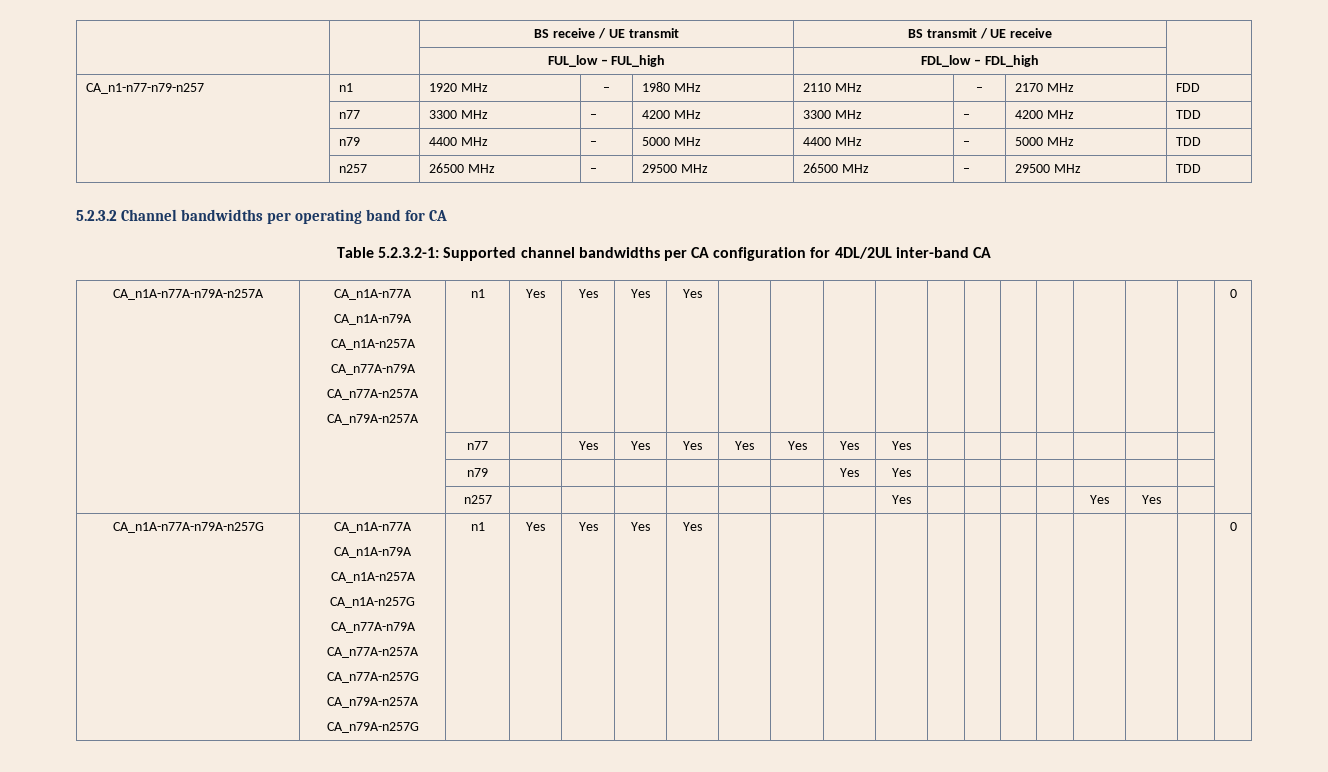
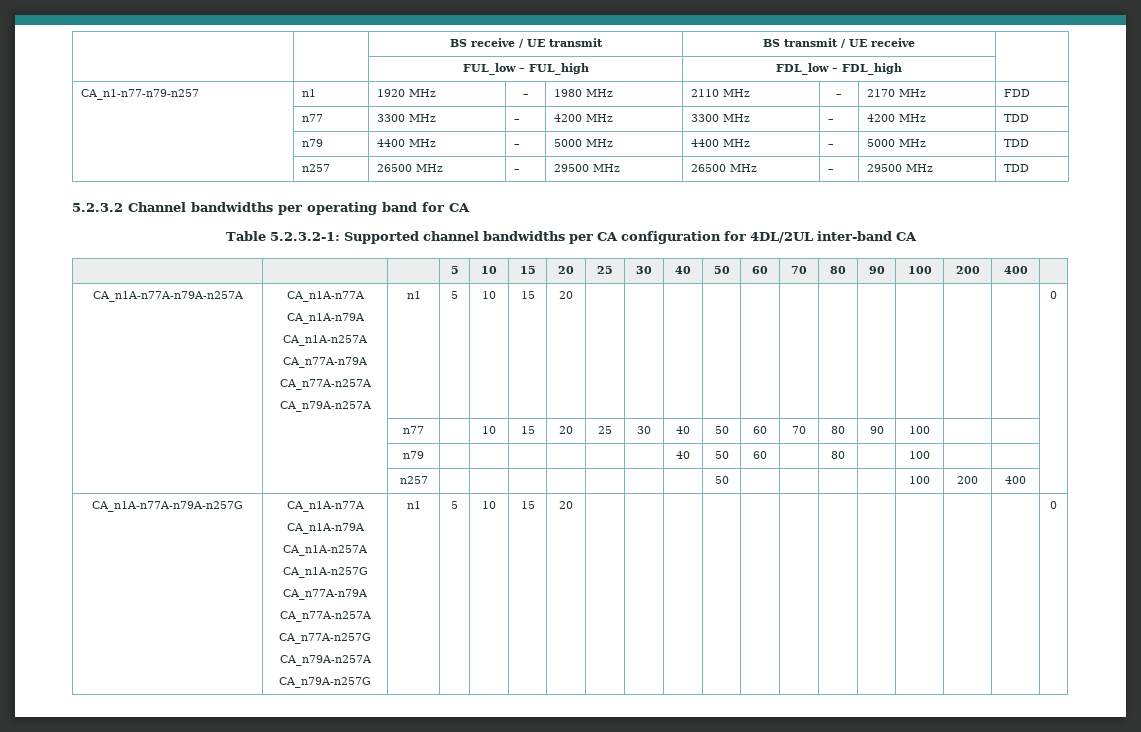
(992, 252) none -> [450,266,459,274] [481,266,497,274] [519,266,536,274] [558,266,574,274] [597,266,613,274] [636,266,652,274] [675,266,691,274] [713,266,730,274] [752,266,768,274] [791,266,807,274] [830,266,846,274] [868,266,885,274] [907,266,932,274] [955,266,980,274] [1003,266,1028,274] // | | | 5 | 10 | 15 | 20 | 25 | 30 | 40 | 50 | 60 | 70 | 80 | 90 | 100 | 200 | 400 |
[526,289,545,298] [578,289,598,298] [631,289,650,298] [683,289,702,298] [1229,289,1237,298] [467,441,488,450] [578,441,598,450] [631,441,650,450] [683,441,702,450] [735,441,754,450] [787,441,807,450] [840,441,859,450] [892,441,911,450] [467,468,488,477] [840,468,859,477] [892,468,911,477] [463,495,492,504] [892,495,911,504] [1090,495,1109,504] [1142,495,1161,504] Yes | Yes | Yes | Yes | | | | | | | | | | | | 0 // | | n77 | | Yes | Yes | Yes | Yes | Yes | Yes | Yes | | | | | | | | // | | n79 | | | | | | | Yes | Yes | | | | | | | | // | | n257 | | | | | | | | Yes | | | | | Yes | Yes | -> [451,291,458,299] [482,291,496,299] [520,291,535,299] [559,291,573,299] [1050,291,1057,299] [403,426,424,434] [482,426,496,434] [520,426,535,434] [559,426,573,434] [598,426,612,434] [637,426,651,434] [676,426,690,434] [714,426,729,434] [753,426,767,434] [792,426,806,434] [831,426,845,434] [869,426,884,434] [909,426,930,434] [403,451,424,459] [676,451,690,459] [714,451,729,459] [753,451,767,459] [831,451,845,459] [909,451,930,459] [399,476,428,484] [714,476,729,484] [909,476,930,484] [957,476,978,484] [1005,476,1026,484] 5 | 10 | 15 | 20 | | | | | | | | | | | | 0 // | | n77 | | 10 | 15 | 20 | 25 | 30 | 40 | 50 | 60 | 70 | 80 | 90 | 100 | | | // | | n79 | | | | | | | 40 | 50 | 60 | | 80 | | 100 | | | // | | n257 | | | | | | | | 50 | | | | | 100 | 200 | 400
[526,522,545,531] [578,522,598,531] [631,522,650,531] [683,522,702,531] Yes | Yes | Yes | Yes -> [451,501,458,509] [482,501,496,509] [520,501,535,509] [559,501,573,509] 5 | 10 | 15 | 20

